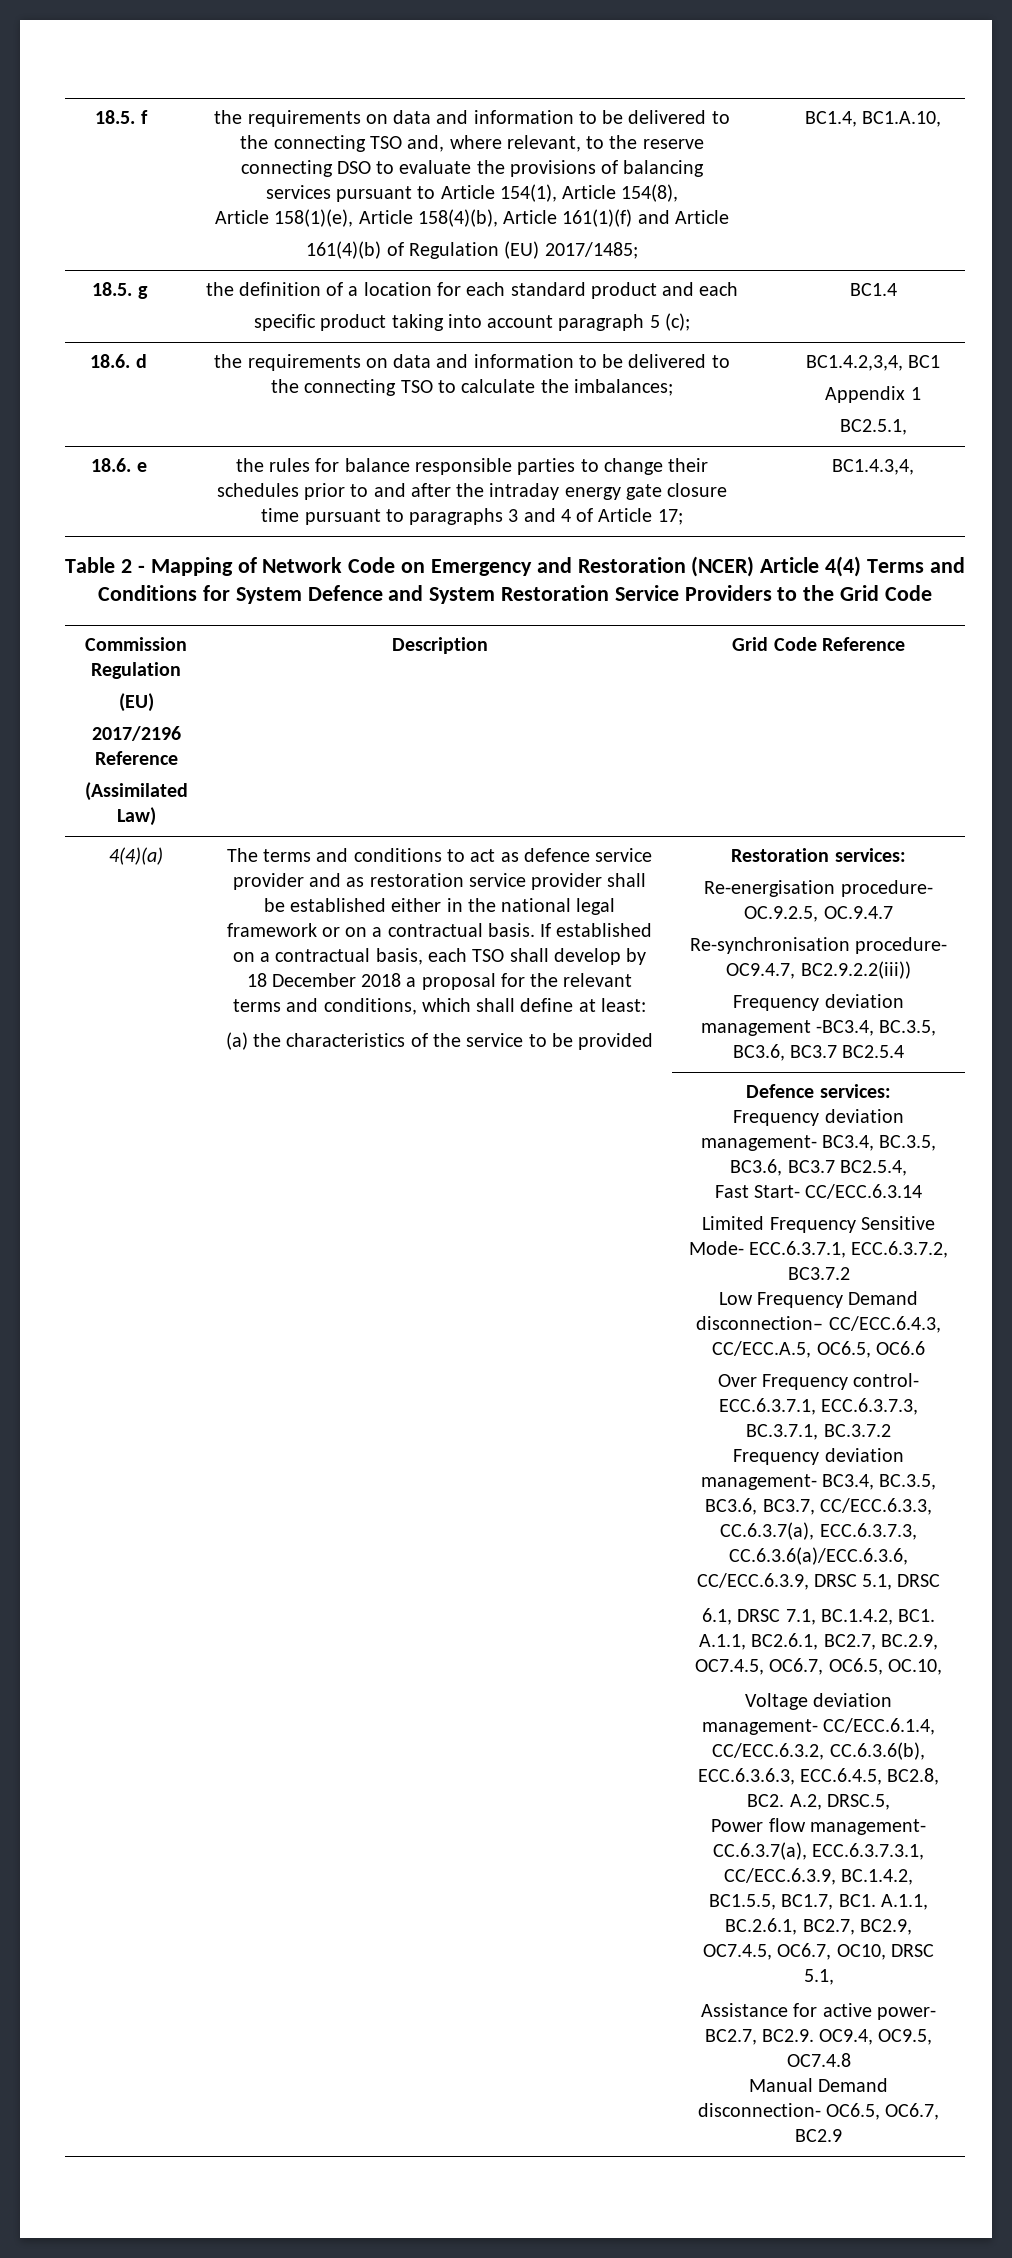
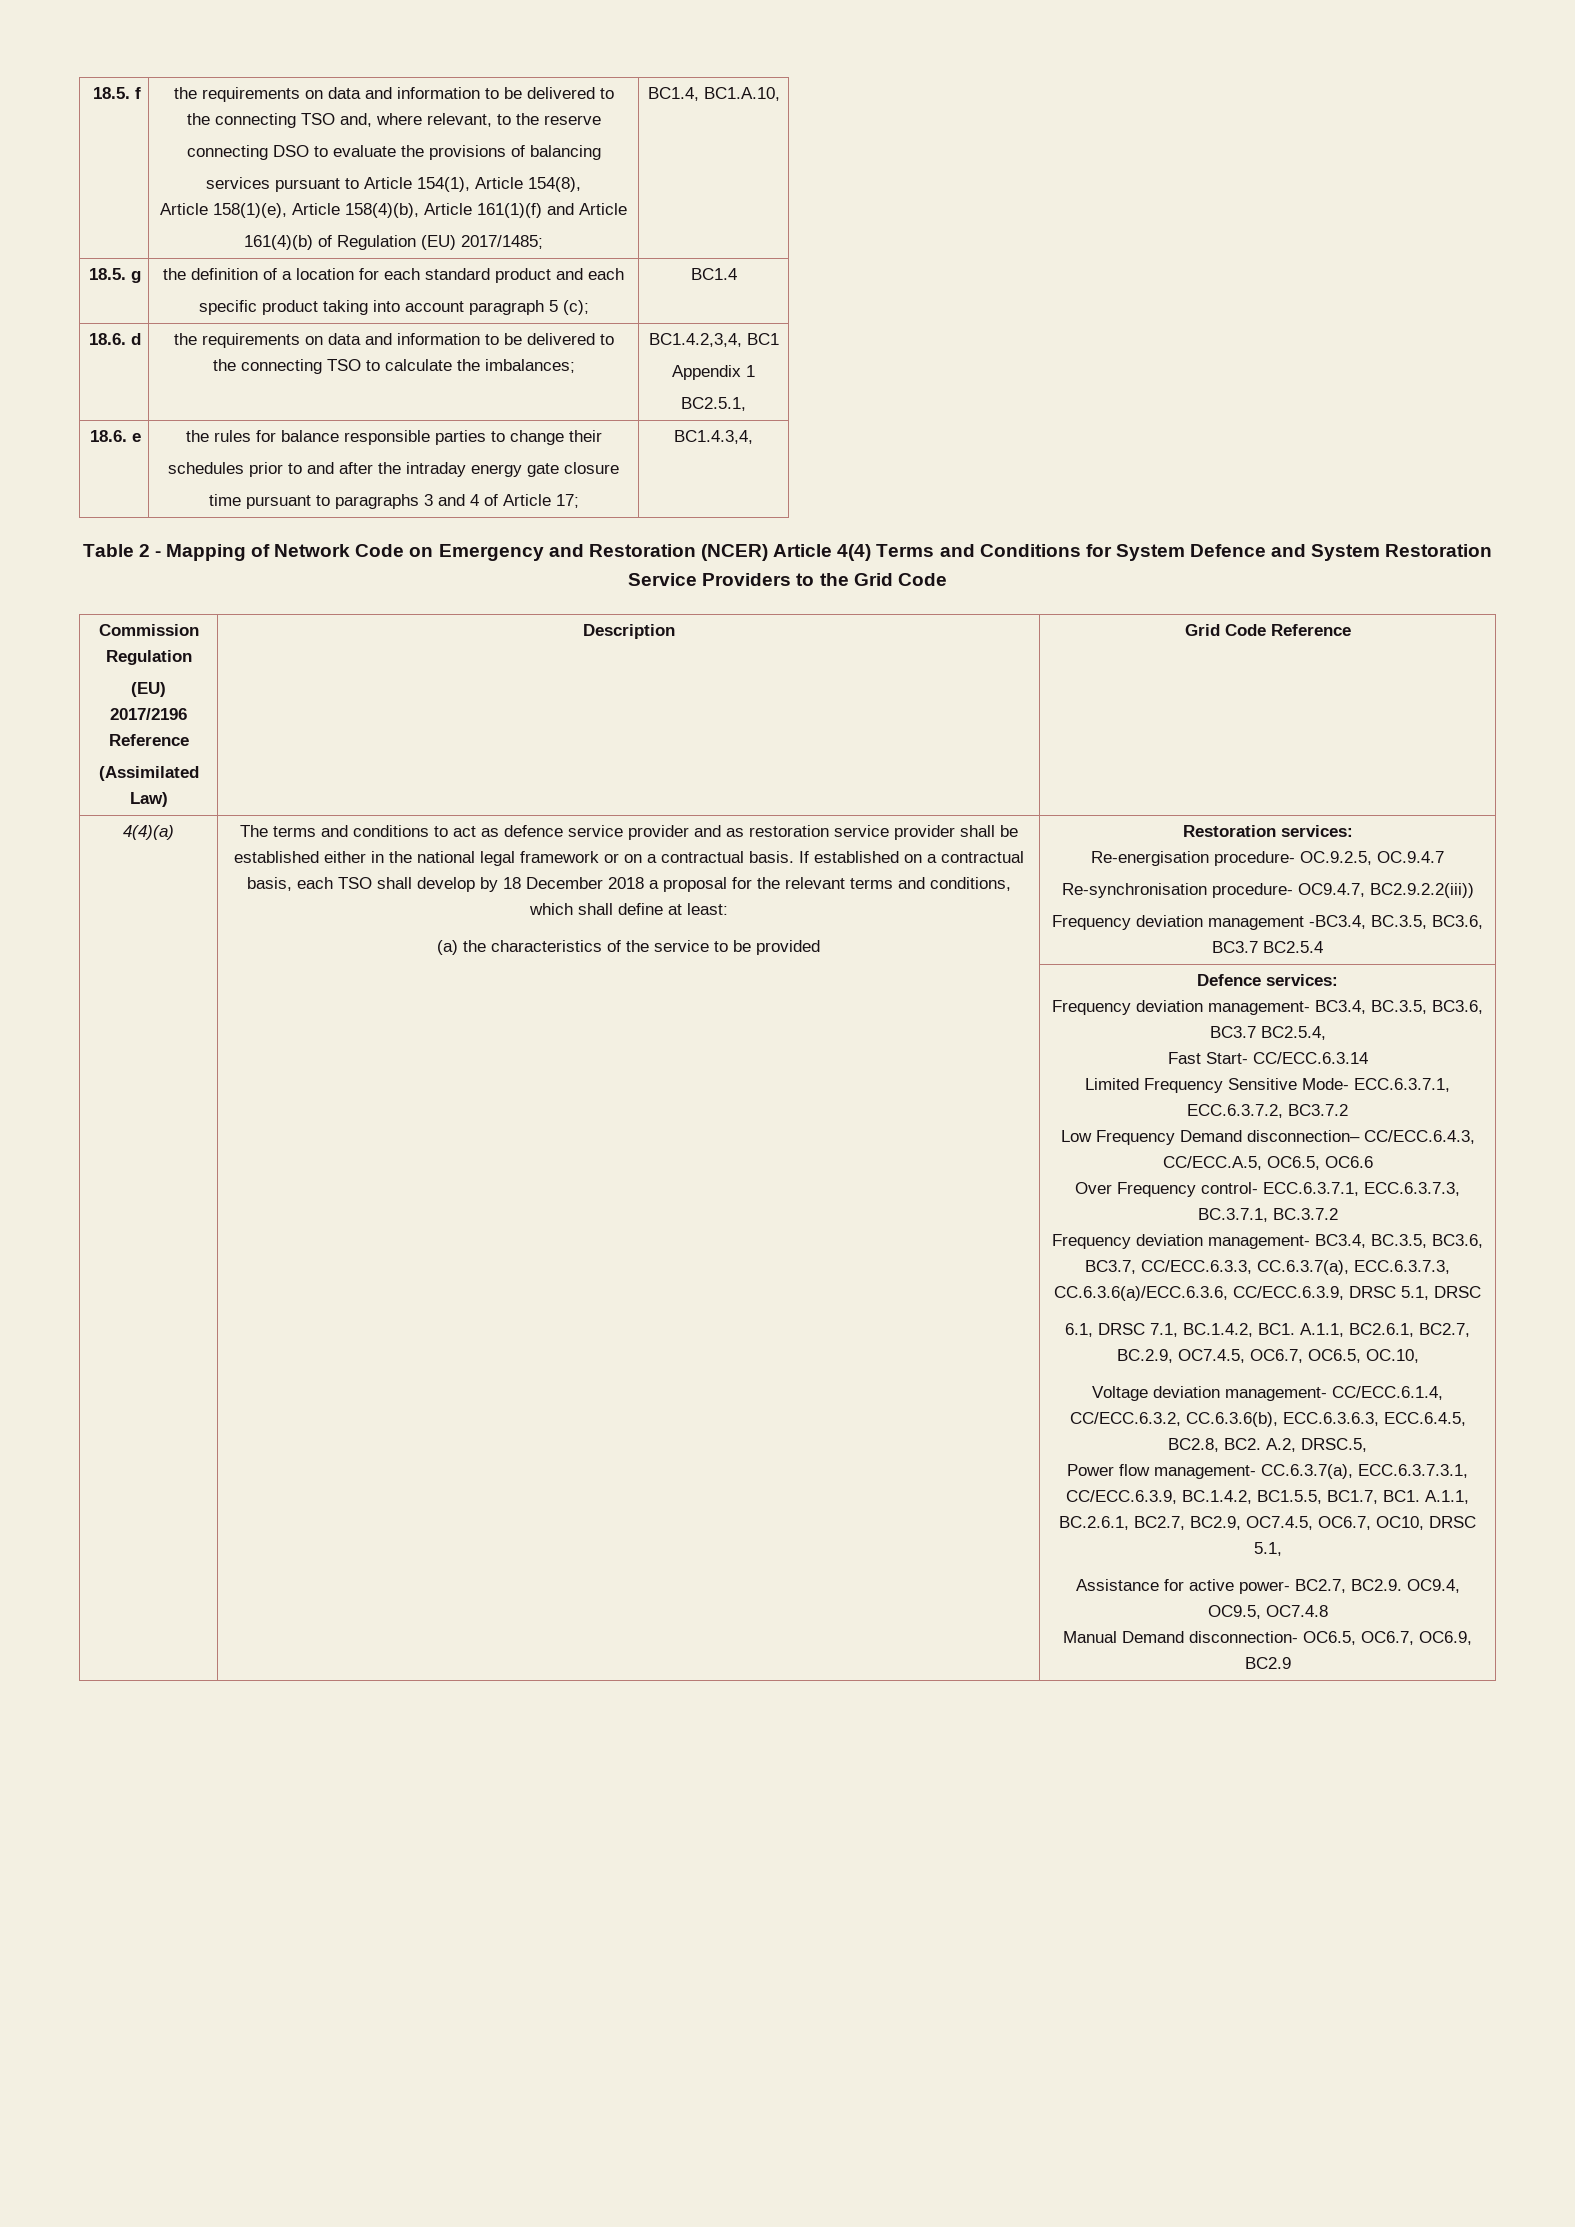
(940, 2111) none -> [1419,1631,1472,1645] OC6.9,

